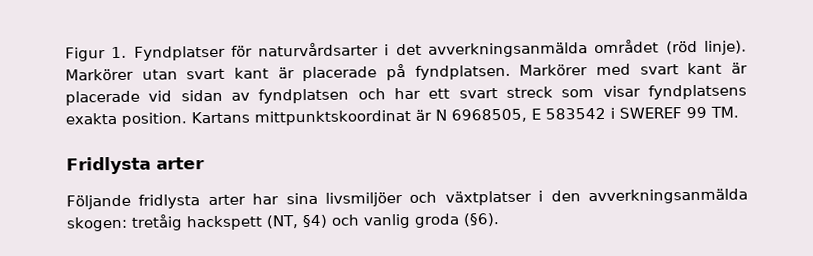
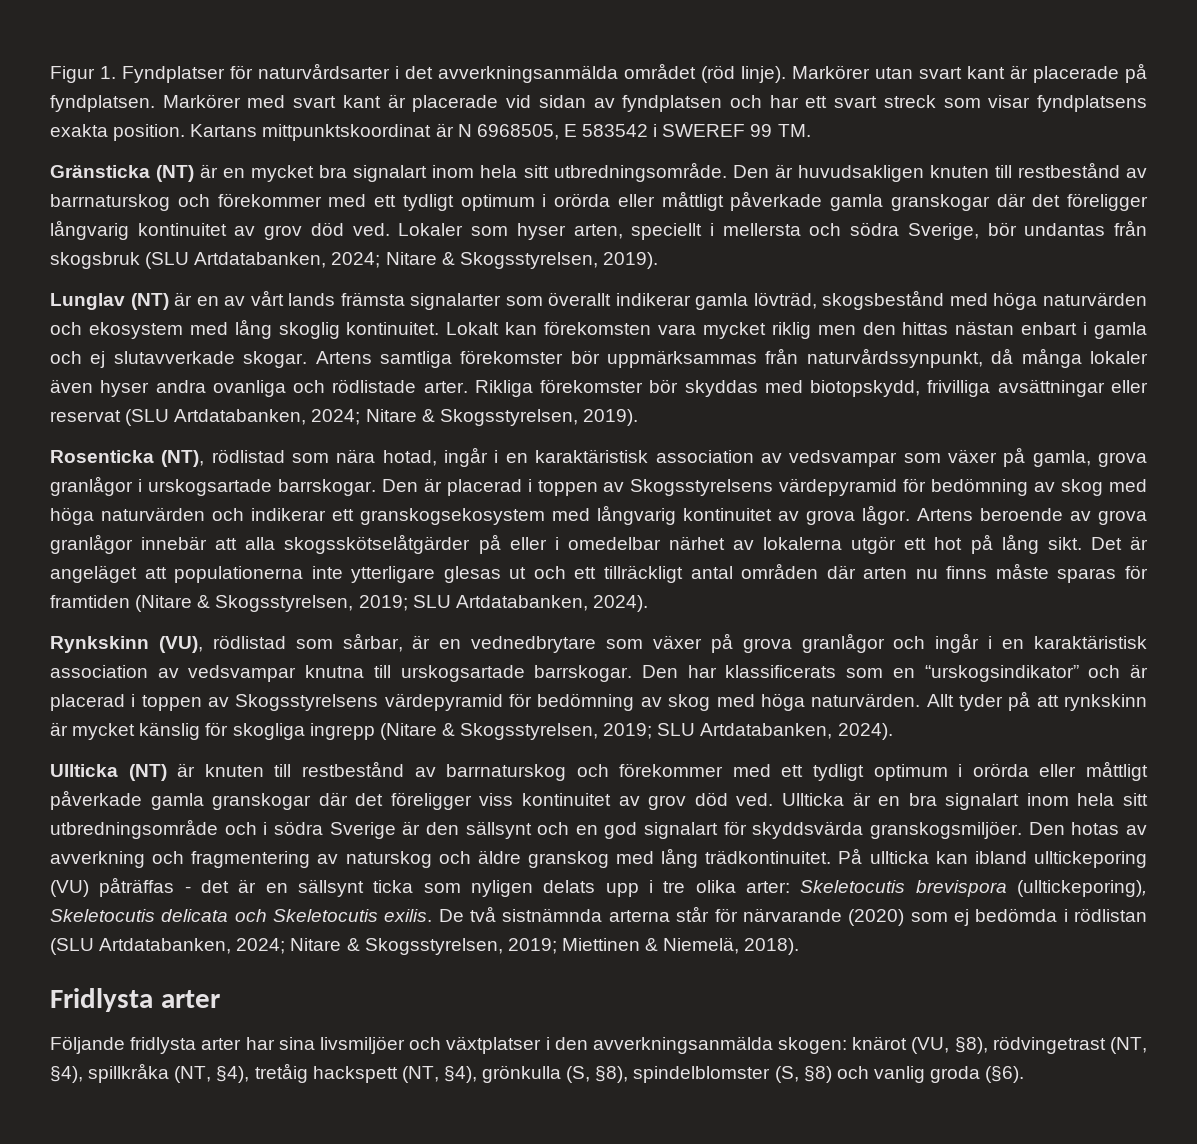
(739, 112) none -> [50,162,1147,182] [50,191,1148,211] [50,220,1147,240] [50,252,658,269] [50,290,1147,310] [50,319,1148,339] [50,348,1148,368] [50,379,1148,397] [50,409,638,426] [50,447,1148,467] [50,476,1147,496] [50,505,1147,525] [50,534,1148,554] [50,563,1148,583] [50,595,648,612] [50,633,1147,653] [50,664,1148,682] [50,691,1148,711] [50,722,893,740] [50,761,1149,781] [50,790,1148,810] [50,819,1147,839] [50,848,1147,868] [50,877,1148,897] [50,906,1148,926] [50,937,800,955] // Gränsticka (NT) är en mycket bra signalart inom hela sitt utbredningsområde. Den är huvudsakligen knuten till restbestånd av barrnaturskog och förekommer med ett tydligt optimum i orörda eller måttligt påverkade gamla granskogar där det föreligger långvarig kontinuitet av grov död ved. Lokaler som hyser arten, speciellt i mellersta och södra Sverige, bör undantas från skogsbruk (SLU Artdatabanken, 2024; Nitare & Skogsstyrelsen, 2019). // Lunglav (NT) är en av vårt lands främsta signalarter som överallt indikerar gamla lövträd, skogsbestånd med höga naturvärden och ekosystem med lång skoglig kontinuitet. Lokalt kan förekomsten vara mycket riklig men den hittas nästan enbart i gamla och ej slutavverkade skogar. Artens samtliga förekomster bör uppmärksammas från naturvårdssynpunkt, då många lokaler även hyser andra ovanliga och rödlistade arter. Rikliga förekomster bör skyddas med biotopskydd, frivilliga avsättningar eller reservat (SLU Artdatabanken, 2024; Nitare & Skogsstyrelsen, 2019). // Rosenticka (NT), rödlistad som nära hotad, ingår i en karaktäristisk association av vedsvampar som växer på gamla, grova granlågor i urskogsartade barrskogar. Den är placerad i toppen av Skogsstyrelsens värdepyramid för bedömning av skog med höga naturvärden och indikerar ett granskogsekosystem med långvarig kontinuitet av grova lågor. Artens beroende av grova granlågor innebär att alla skogsskötselåtgärder på eller i omedelbar närhet av lokalerna utgör ett hot på lång sikt. Det är angeläget att populationerna inte ytterligare glesas ut och ett tillräckligt antal områden där arten nu finns måste sparas för framtiden (Nitare & Skogsstyrelsen, 2019; SLU Artdatabanken, 2024). // Rynkskinn (VU), rödlistad som sårbar, är en vednedbrytare som växer på grova granlågor och ingår i en karaktäristisk association av vedsvampar knutna till urskogsartade barrskogar. Den har klassificerats som en “urskogsindikator” och är placerad i toppen av Skogsstyrelsens värdepyramid för bedömning av skog med höga naturvärden. Allt tyder på att rynkskinn är mycket känslig för skogliga ingrepp (Nitare & Skogsstyrelsen, 2019; SLU Artdatabanken, 2024). // Ullticka (NT) är knuten till restbestånd av barrnaturskog och förekommer med ett tydligt optimum i orörda eller måttligt påverkade gamla granskogar där det föreligger viss kontinuitet av grov död ved. Ullticka är en bra signalart inom hela sitt utbredningsområde och i södra Sverige är den sällsynt och en god signalart för skyddsvärda granskogsmiljöer. Den hotas av avverkning och fragmentering av naturskog och äldre granskog med lång trädkontinuitet. På ullticka kan ibland ulltickeporing (VU) påträffas - det är en sällsynt ticka som nyligen delats upp i tre olika arter: Skeletocutis brevispora (ulltickeporing), Skeletocutis delicata och Skeletocutis exilis. De två sistnämnda arterna står för närvarande (2020) som ej bedömda i rödlistan (SLU Artdatabanken, 2024; Nitare & Skogsstyrelsen, 2019; Miettinen & Niemelä, 2018).
[131,214,328,231] tretåig hackspett (NT, §4) -> [852,1036,1147,1054] [50,1063,832,1083] knärot (VU, §8), rödvingetrast (NT, §4), spillkråka (NT, §4), tretåig hackspett (NT, §4), grönkulla (S, §8), spindelblomster (S, §8)

